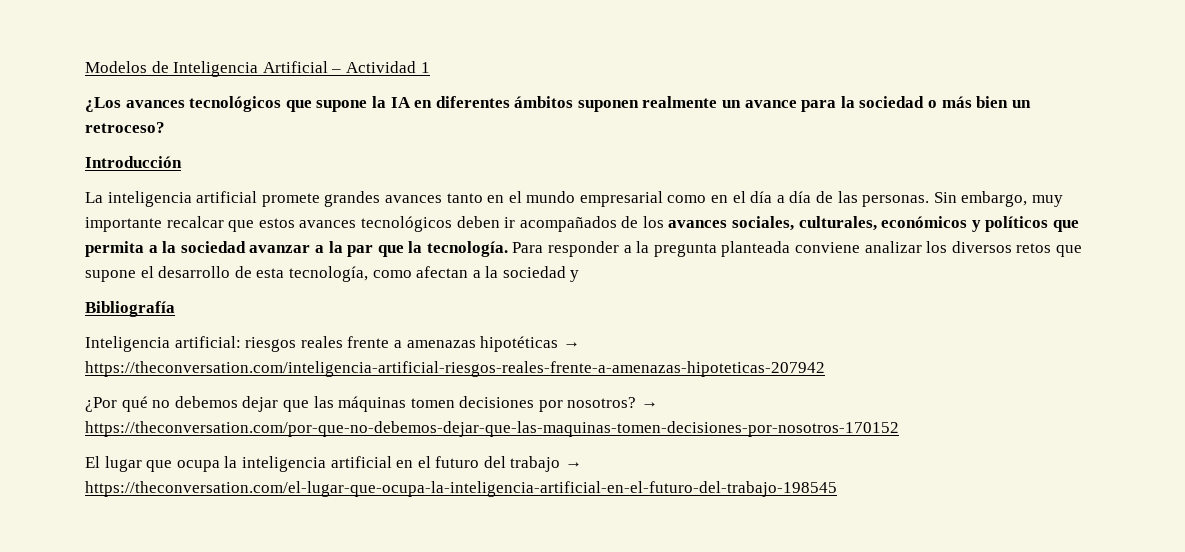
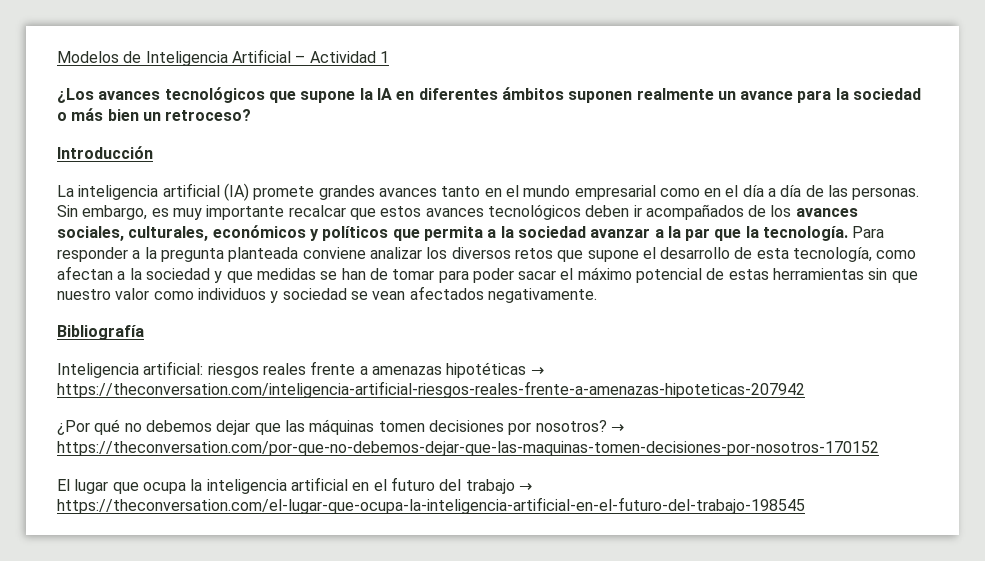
(258, 197) none -> [223,183,249,201] (IA)
(1028, 199) none -> [151,208,169,217] es
(580, 276) none -> [226,267,918,283] [57,286,597,303] que medidas se han de tomar para poder sacar el máximo potencial de estas herramientas sin que nuestro valor como individuos y sociedad se vean afectados negativamente.

